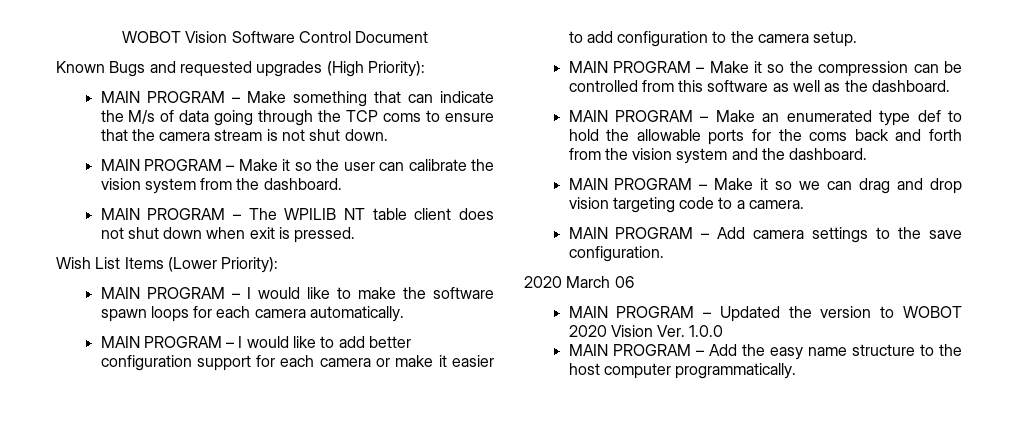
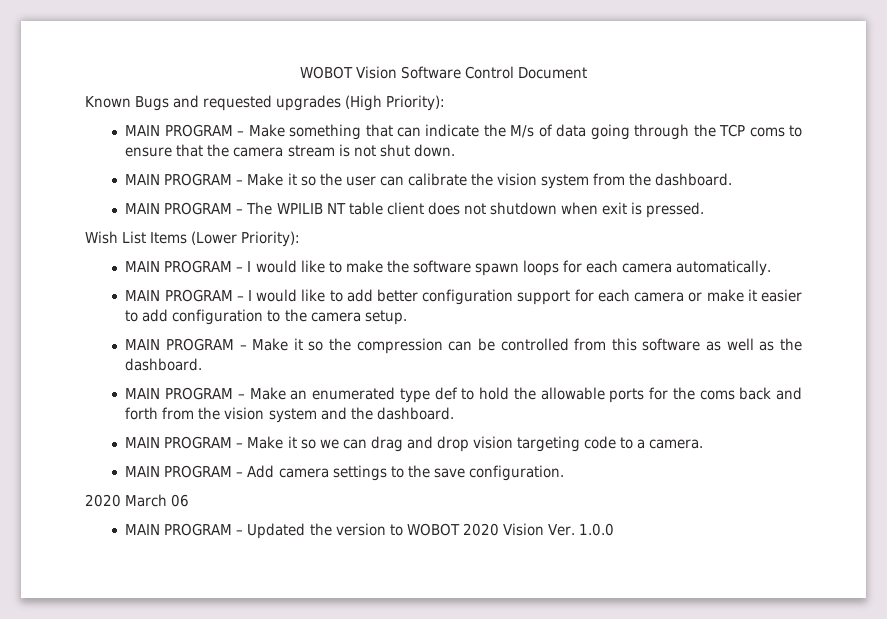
[127,227,203,239] shut down -> [489,202,557,215] shutdown
[568,344,962,360] [568,363,797,379] // MAIN PROGRAM – Add the easy name structure to the host computer programmatically. -> (614, 529) none

